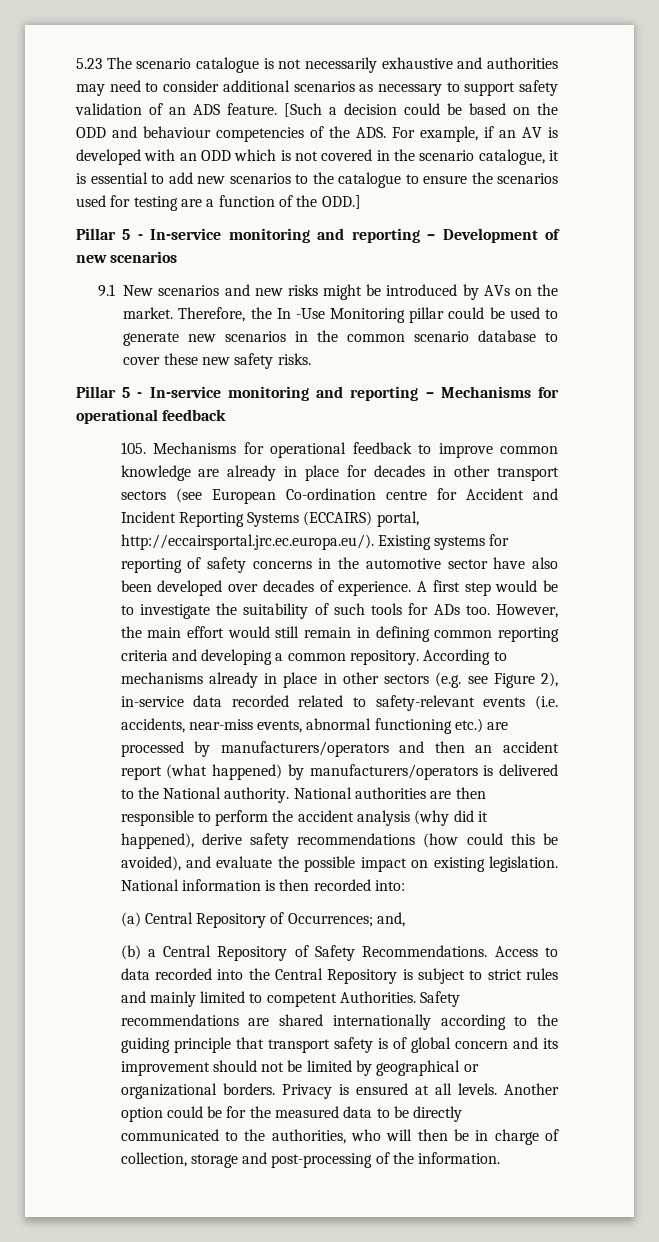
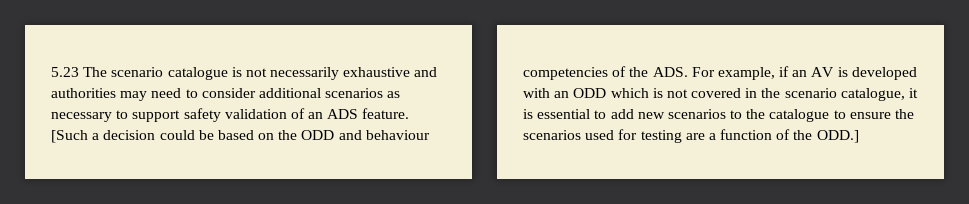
[76,228,560,243] [76,251,178,263] [98,284,559,300] [123,307,558,323] [123,330,558,346] [123,353,311,369] [76,386,559,401] [76,409,227,424] [120,442,558,458] [120,465,559,481] [120,488,558,504] [120,511,419,527] [120,534,510,550] [120,557,558,573] [120,580,558,596] [120,603,558,619] [120,626,559,642] [120,649,507,665] [120,672,558,688] [120,695,558,711] [120,718,509,734] [120,741,559,757] [120,764,558,780] [120,787,486,803] [120,810,489,826] [120,833,558,849] [120,856,558,872] [120,879,406,891] [120,912,406,928] [120,945,558,961] [120,968,558,984] [120,991,461,1007] [120,1014,558,1030] [120,1037,558,1053] [120,1060,479,1076] [120,1083,559,1099] [120,1106,463,1122] [120,1129,560,1145] [120,1152,501,1168] // Pillar 5 - In-service monitoring and reporting – Development of new scenarios // 9.1 New scenarios and new risks might be introduced by AVs on the market. Therefore, the In -Use Monitoring pillar could be used to generate new scenarios in the common scenario database to cover these new safety risks. // Pillar 5 - In-service monitoring and reporting – Mechanisms for operational feedback // 105. Mechanisms for operational feedback to improve common knowledge are already in place for decades in other transport sectors (see European Co-ordination centre for Accident and Incident Reporting Systems (ECCAIRS) portal, http://eccairsportal.jrc.ec.europa.eu/). Existing systems for reporting of safety concerns in the automotive sector have also been developed over decades of experience. A first step would be to investigate the suitability of such tools for ADs too. However, the main effort would still remain in defining common reporting criteria and developing a common repository. According to mechanisms already in place in other sectors (e.g. see Figure 2), in-service data recorded related to safety-relevant events (i.e. accidents, near-miss events, abnormal functioning etc.) are processed by manufacturers/operators and then an accident report (what happened) by manufacturers/operators is delivered to the National authority. National authorities are then responsible to perform the accident analysis (why did it happened), derive safety recommendations (how could this be avoided), and evaluate the possible impact on existing legislation. National information is then recorded into: // (a) Central Repository of Occurrences; and, // (b) a Central Repository of Safety Recommendations. Access to data recorded into the Central Repository is subject to strict rules and mainly limited to competent Authorities. Safety recommendations are shared internationally according to the guiding principle that transport safety is of global concern and its improvement should not be limited by geographical or organizational borders. Privacy is ensured at all levels. Another option could be for the measured data to be directly communicated to the authorities, who will then be in charge of collection, storage and post-processing of the information. -> (859, 136) none

